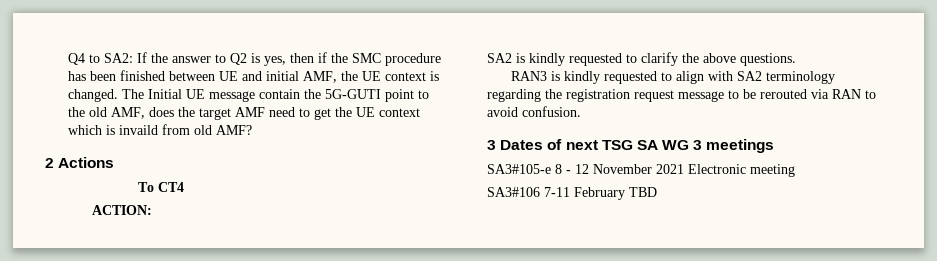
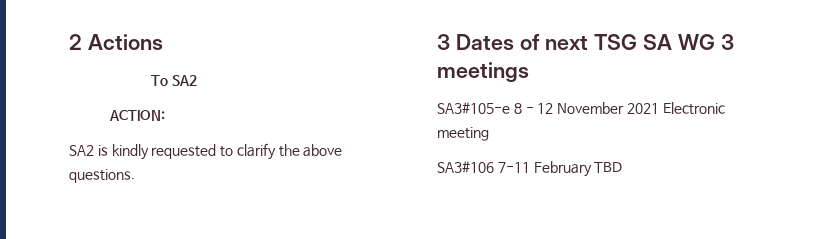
[68,52,442,66] [68,70,440,83] [68,89,430,102] [68,107,421,120] [68,124,253,135] Q4 to SA2: If the answer to Q2 is yes, then if the SMC procedure has been finished between UE and initial AMF, the UE context is changed. The Initial UE message contain the 5G-GUTI point to the old AMF, does the target AMF need to get the UE context which is invaild from old AMF? // -> (69, 42) none
[158,182,185,192] CT4 -> [171,75,197,86] SA2
[511,71,836,84] [487,89,876,102] [487,106,581,117] // RAN3 is kindly requested to align with SA2 terminology regarding the registration request message to be rerouted via RAN to avoid confusion. -> (135, 176) none

